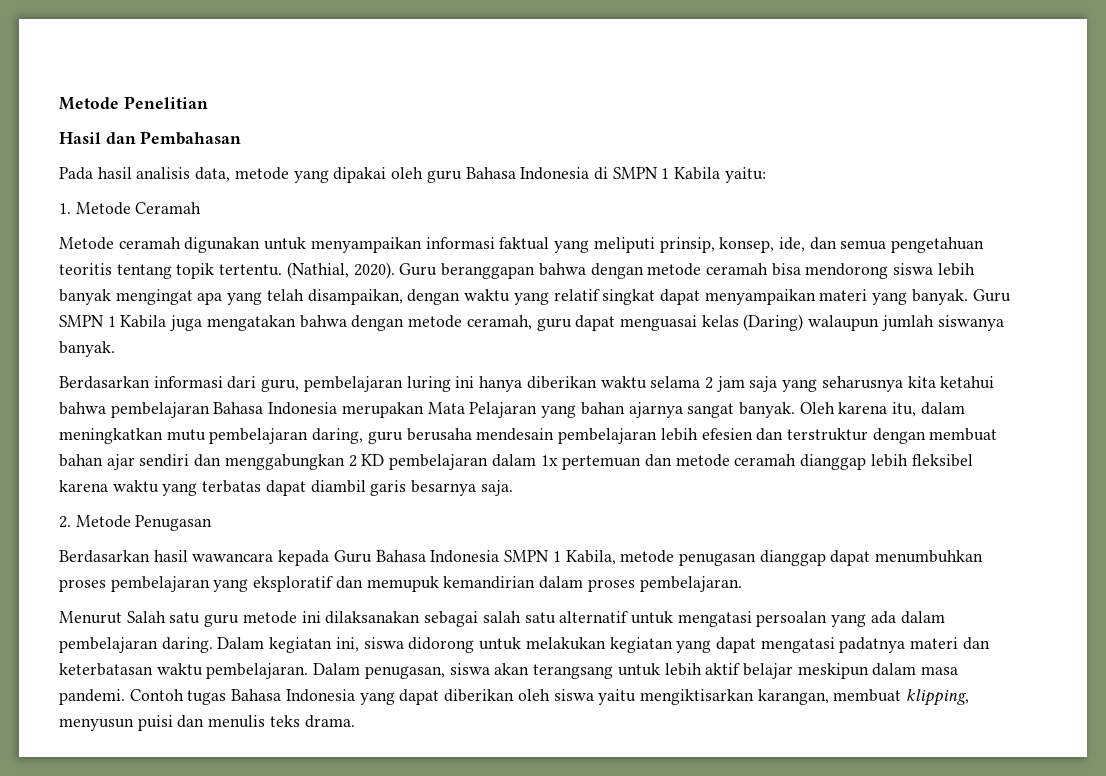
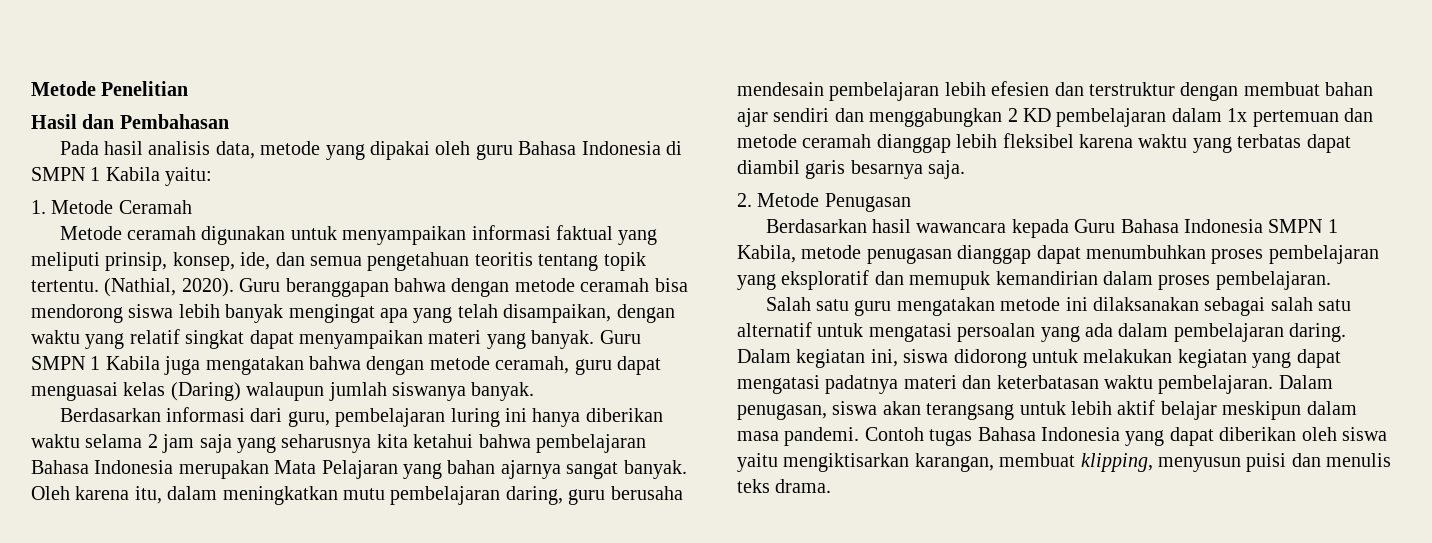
[59,611,122,624] Menurut -> (1331, 280) none
(240, 620) none -> [896,297,995,316] mengatakan

